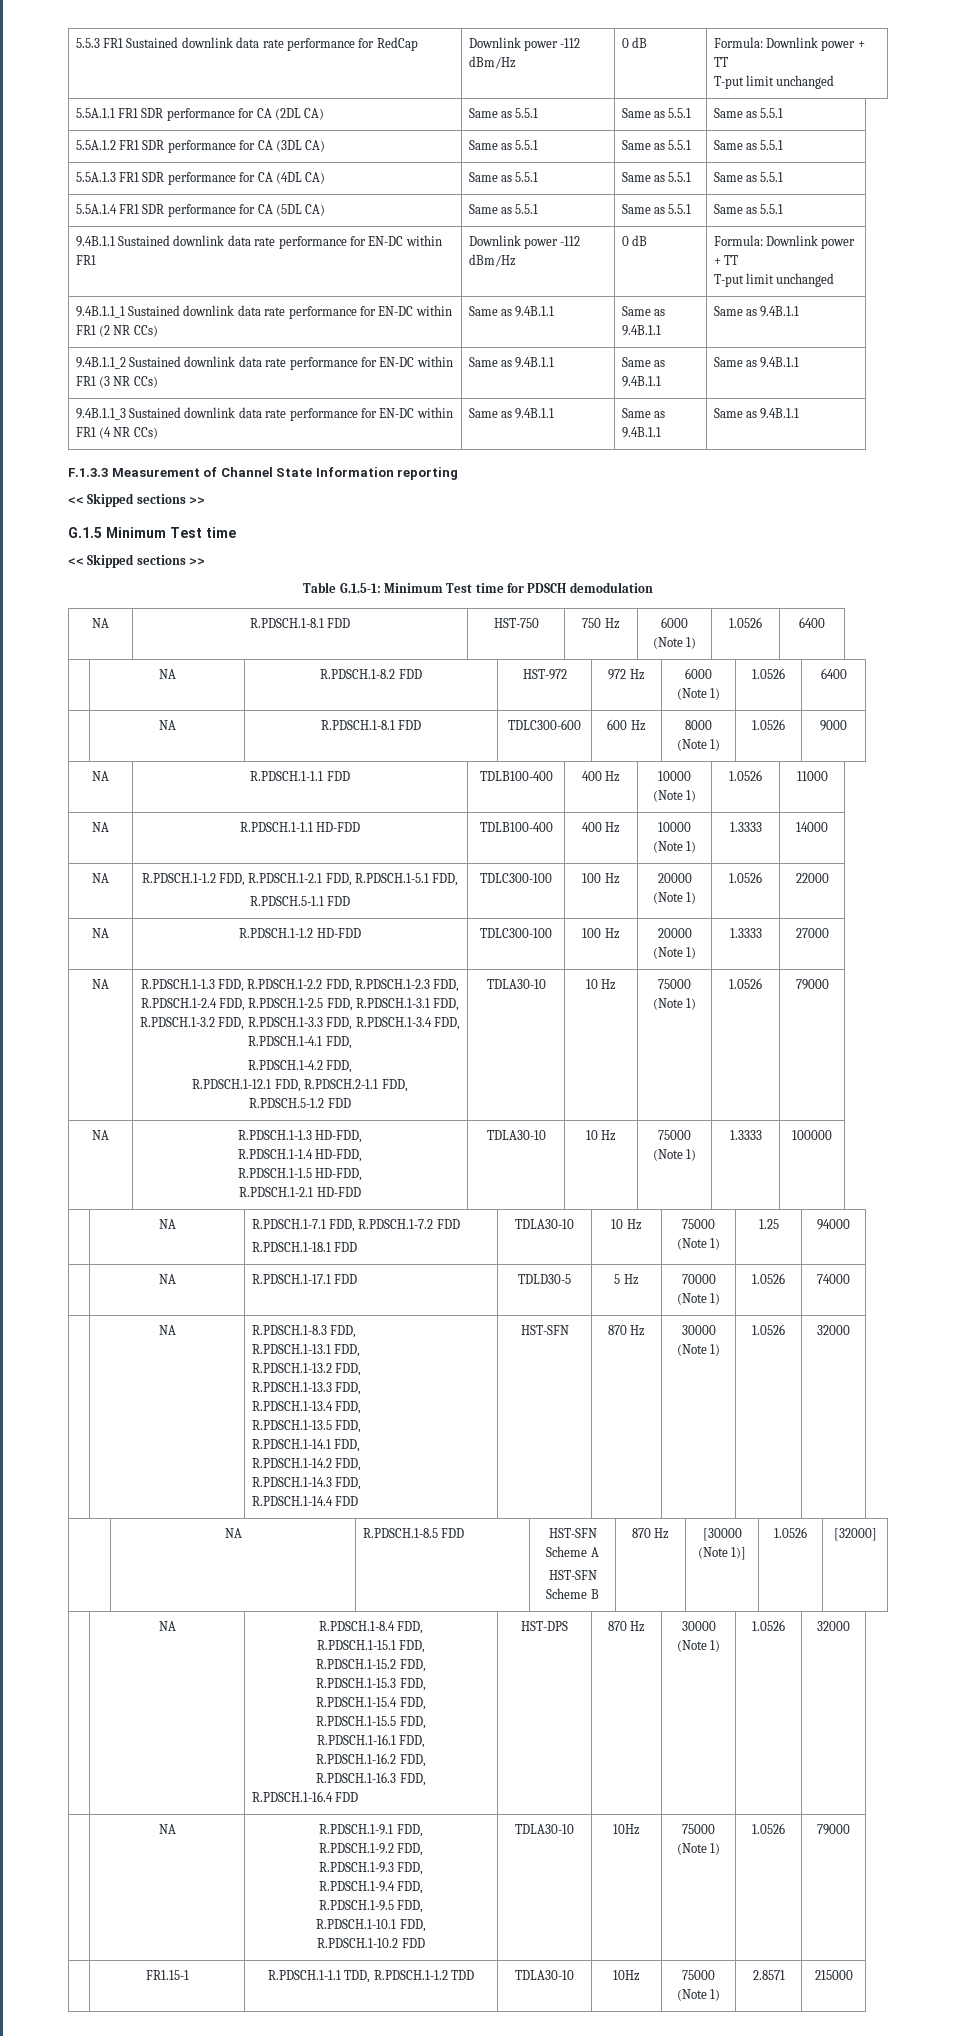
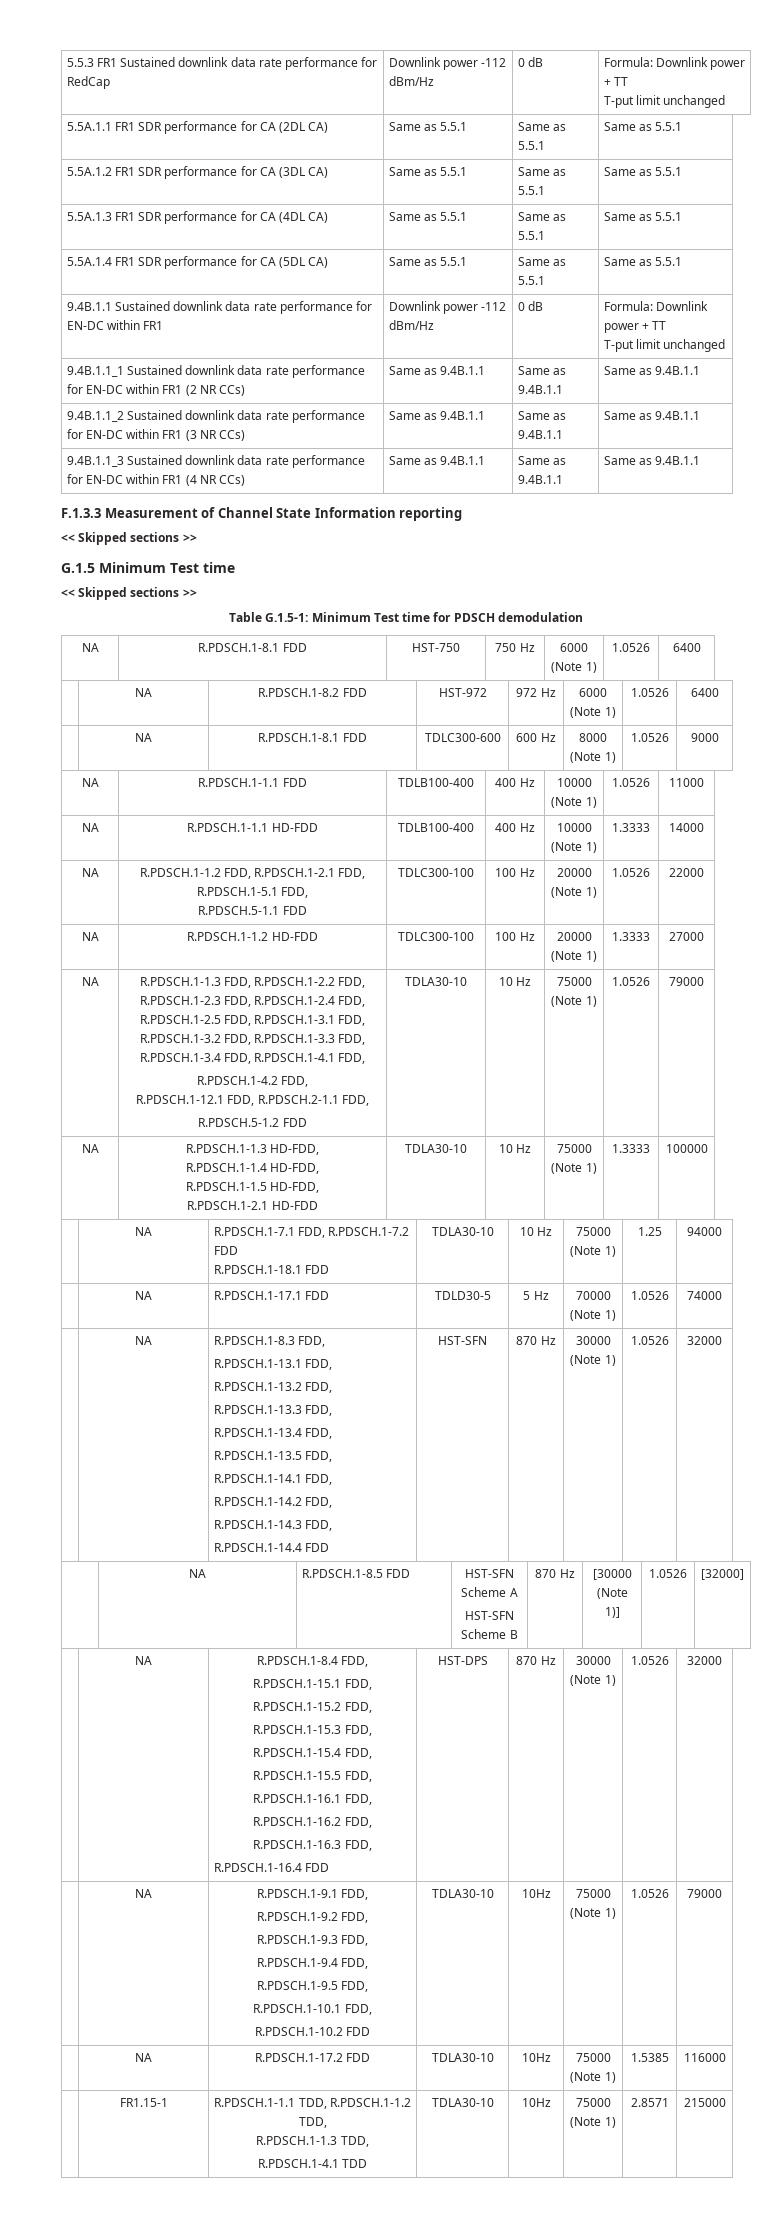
(850, 1829) none -> [135,2053,152,2062] [254,2053,371,2062] [431,2053,494,2062] [521,2053,551,2062] [575,2053,611,2062] [570,2072,616,2083] [630,2053,669,2062] [683,2053,726,2062] // | NA | R.PDSCH.1-17.2 FDD | TDLA30-10 | 10Hz | 75000 (Note 1) | 1.5385 | 116000
(448, 1975) none -> [298,2117,327,2128] [256,2136,369,2147] [257,2159,339,2168] TDD, // R.PDSCH.1-1.3 TDD, // R.PDSCH.1-4.1

